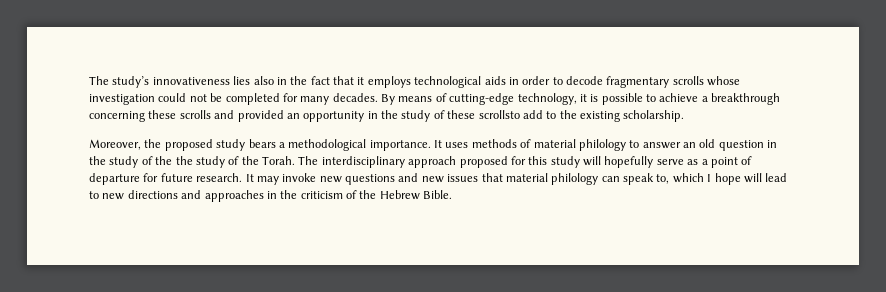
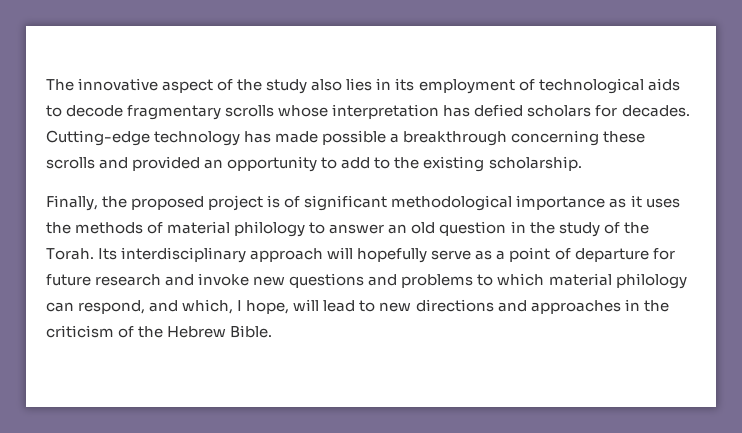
[89,76,551,88] The study’s innovativeness lies also in the fact that it employs technological aids in order -> [46,78,680,94] The innovative aspect of the study also lies in its employment of technological aids
[89,93,699,105] investigation could not be completed for many decades. By means of cutting-edge technology, it is possible to achieve -> [332,104,690,119] [46,130,387,146] interpretation has defied scholars for decades. Cutting-edge technology has made possible
[367,110,520,122] in the study of these scrollsto -> [321,157,338,169] to
[89,139,141,150] Moreover, -> [46,195,98,211] Finally,
[216,139,469,151] study bears a methodological importance. It uses -> [208,195,680,211] [46,222,71,234] project is of significant methodological importance as it uses the
[175,156,580,168] the study of the Torah. The interdisciplinary approach proposed for this study -> [46,247,324,263] Torah. Its interdisciplinary approach
[196,173,279,185] research. It may -> [95,274,195,286] research and
[421,173,741,185] new issues that material philology can speak to, which I hope -> [401,273,687,289] [46,299,290,314] problems to which material philology can respond, and which, I hope,

